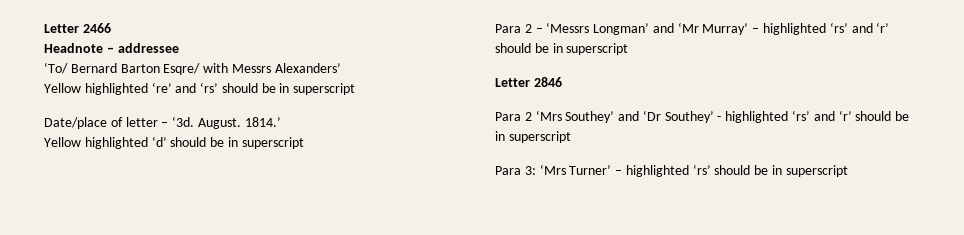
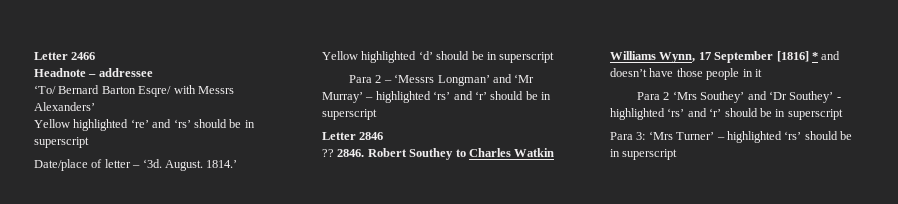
(562, 82) none -> [322,148,555,160] [610,51,841,63] [610,68,762,80] // ?? 2846. Robert Southey to Charles Watkin Williams Wynn, 17 September [1816] * and doesn’t have those people in it

